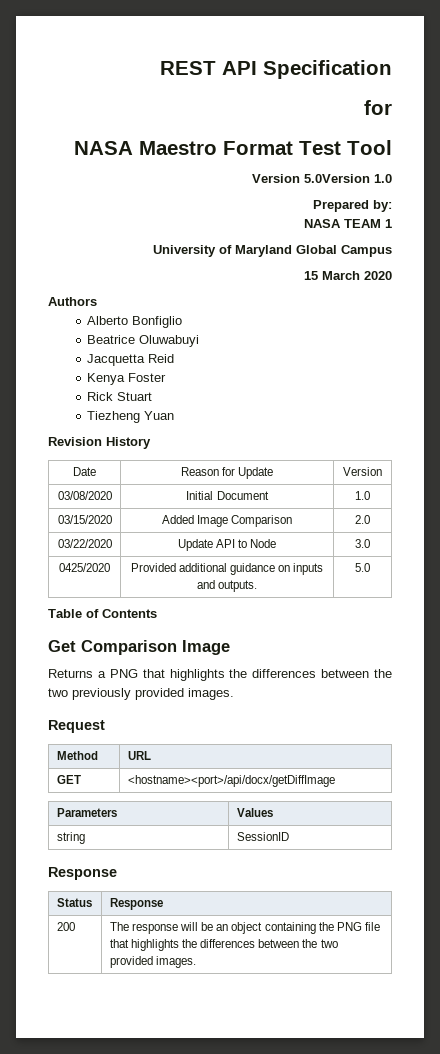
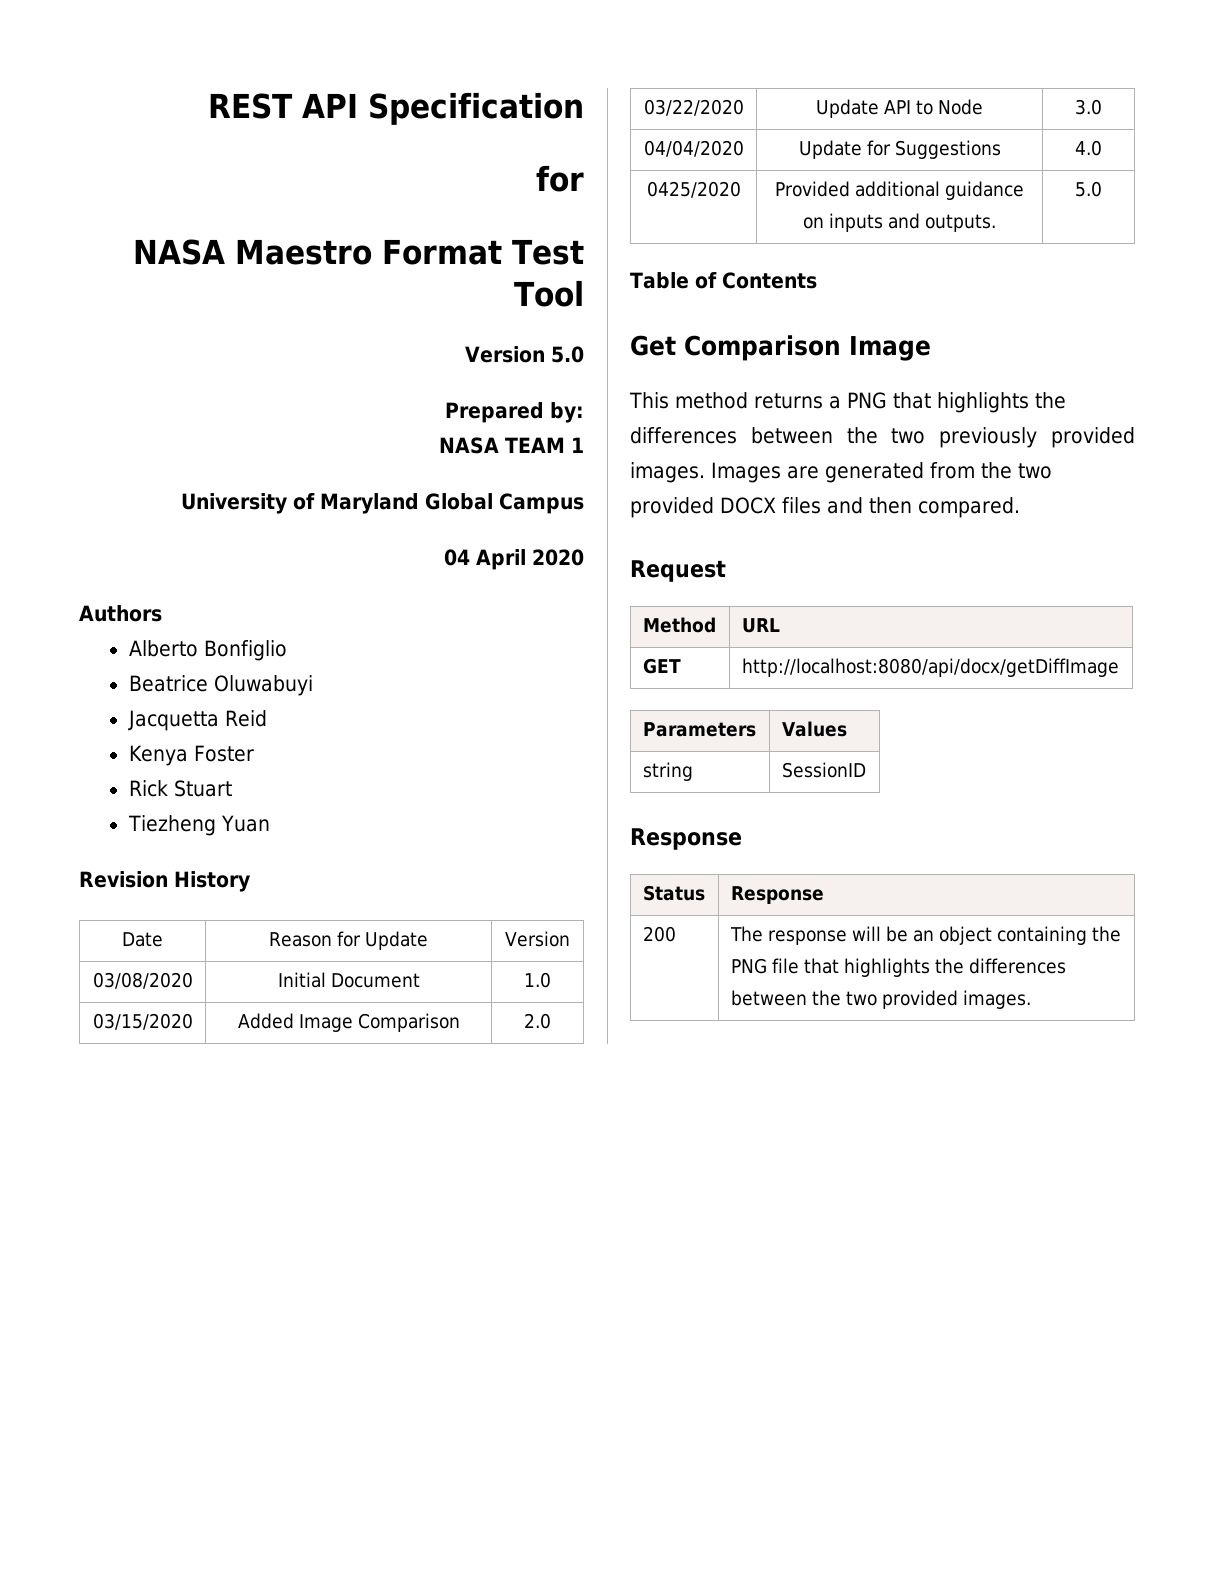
[304,174,392,183] 5.0Version 1.0 -> [551,346,584,363] 5.0
[304,271,360,280] 15 March -> [444,549,526,570] 04 April
(370, 543) none -> [643,140,744,157] [798,140,1001,159] [1075,140,1102,156] // 04/04/2020 | Update for Suggestions | 4.0
[48,669,93,678] Returns -> [629,392,823,409] This method returns
(234, 694) none -> [711,462,1052,483] [630,497,1020,518] Images are generated from the two provided DOCX files and then compared.
[127,775,335,787] <hostname><port>/api/docx/getDiffImage -> [741,658,1119,677] http://localhost:8080/api/docx/getDiffImage

